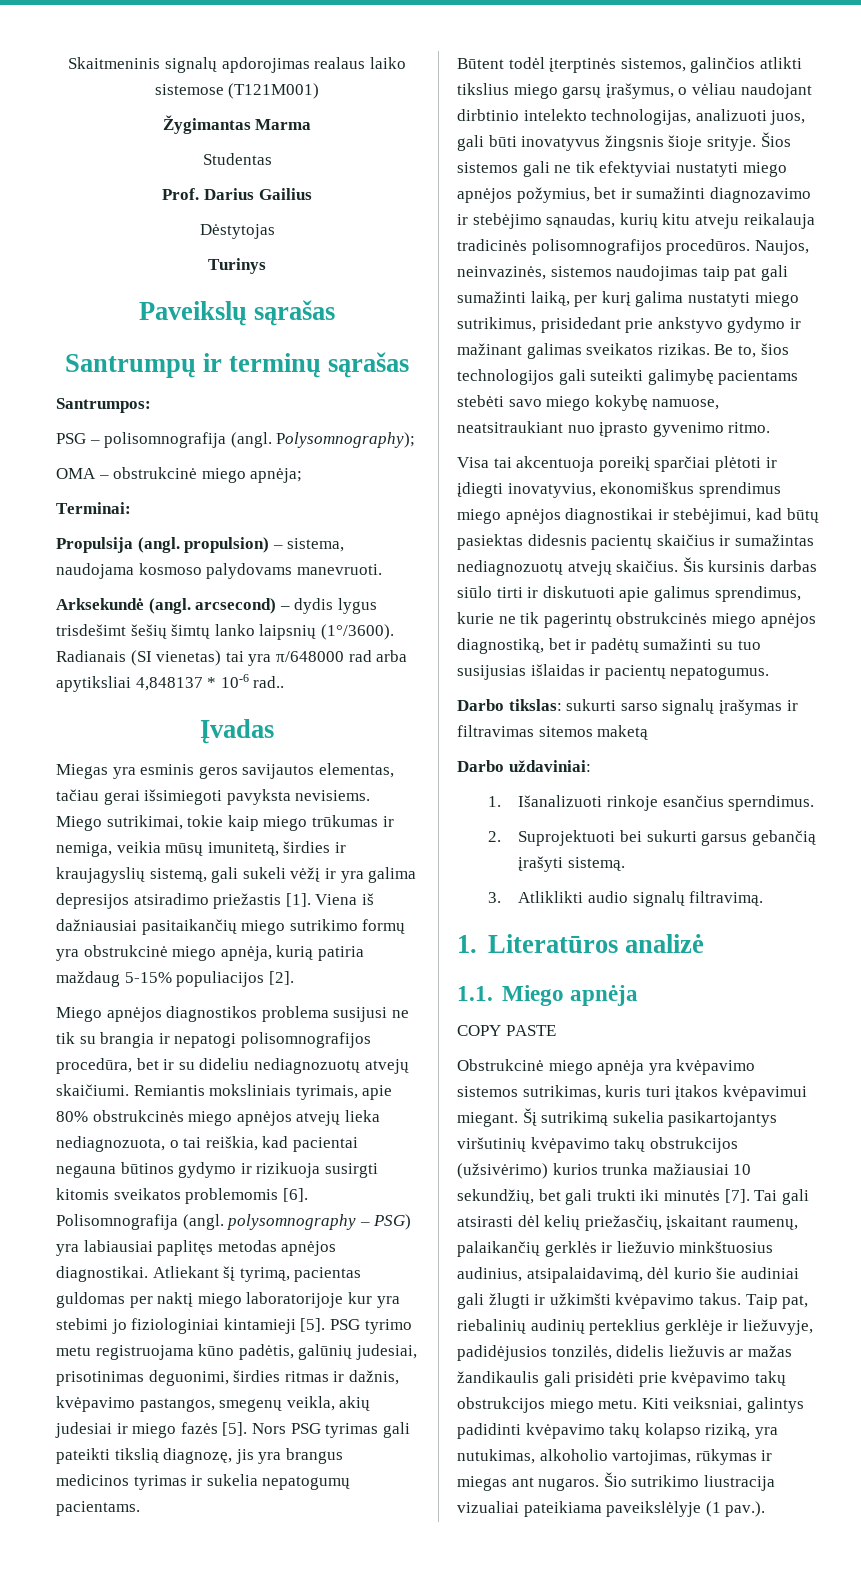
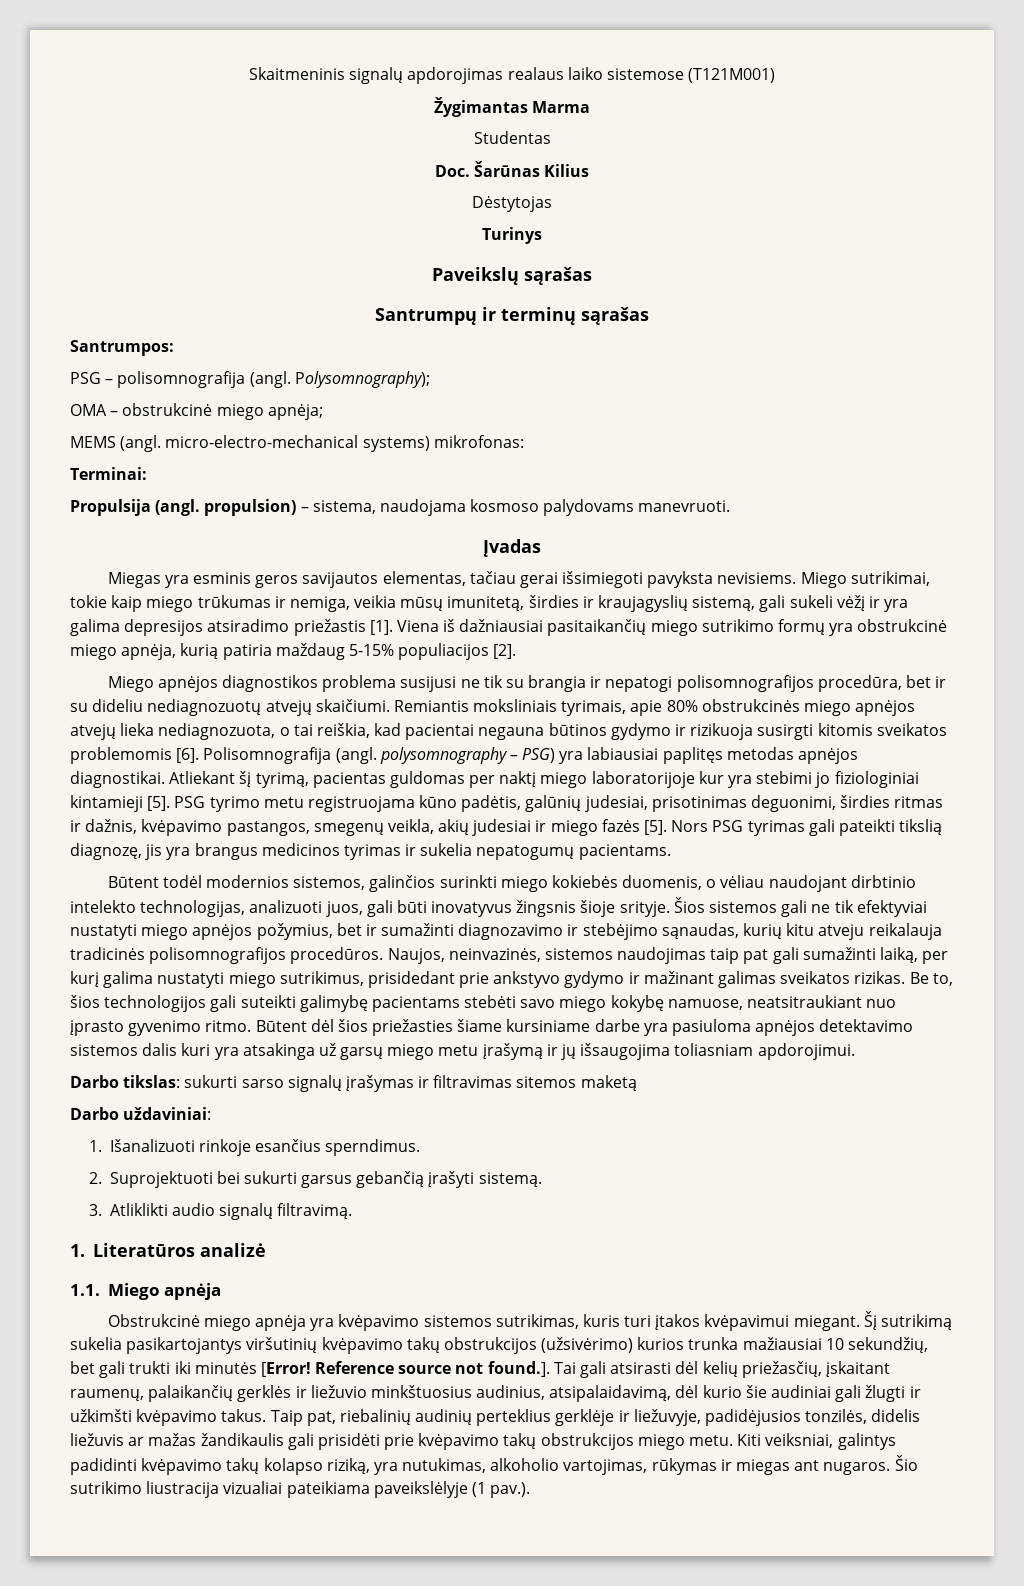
[162,188,312,200] Prof. Darius Gailius -> [434,161,590,177] Doc. Šarūnas Kilius
(303, 475) none -> [70,435,524,452] // MEMS (angl. micro-electro-mechanical systems) mikrofonas:
[56,598,377,614] [56,624,394,640] [56,650,408,666] [56,674,285,692] // Arksekundė (angl. arcsecond) – dydis lygus trisdešimt šešių šimtų lanko laipsnių (1°/3600). Radianais (SI vienetas) tai yra π/648000 rad arba apytiksliai 4,848137 * 10-6 rad.. -> (731, 506) none
[549,58,617,73] įterptinės -> [205,875,289,888] modernios
[759,57,802,69] [457,83,674,99] atlikti tikslius miego garsų įrašymus, -> [439,875,703,892] surinkti miego kokiebės duomenis,
[457,456,777,472] [457,482,781,498] [457,508,819,524] [457,534,814,550] [457,557,817,576] [457,586,801,602] [457,612,816,628] [457,638,761,654] [457,664,770,680] // Visa tai akcentuoja poreikį sparčiai plėtoti ir įdiegti inovatyvius, ekonomiškus sprendimus miego apnėjos diagnostikai ir stebėjimui, kad būtų pasiektas didesnis pacientų skaičius ir sumažintas nediagnozuotų atvejų skaičius. Šis kursinis darbas siūlo tirti ir diskutuoti apie galimus sprendimus, kurie ne tik pagerintų obstrukcinės miego apnėjos diagnostiką, bet ir padėtų sumažinti su tuo susijusias išlaidas ir pacientų nepatogumus. -> [255,1019,914,1036] [70,1043,855,1060] Būtent dėl šios priežasties šiame kursiniame darbe yra pasiuloma apnėjos detektavimo sistemos dalis kuri yra atsakinga už garsų miego metu įrašymą ir jų išsaugojima toliasniam apdorojimui.
[457,1025,556,1036] // COPY PASTE -> (222, 1291) none
[724,1189,750,1203] [7]. -> [260,1361,550,1377] [Error! Reference source not found.].

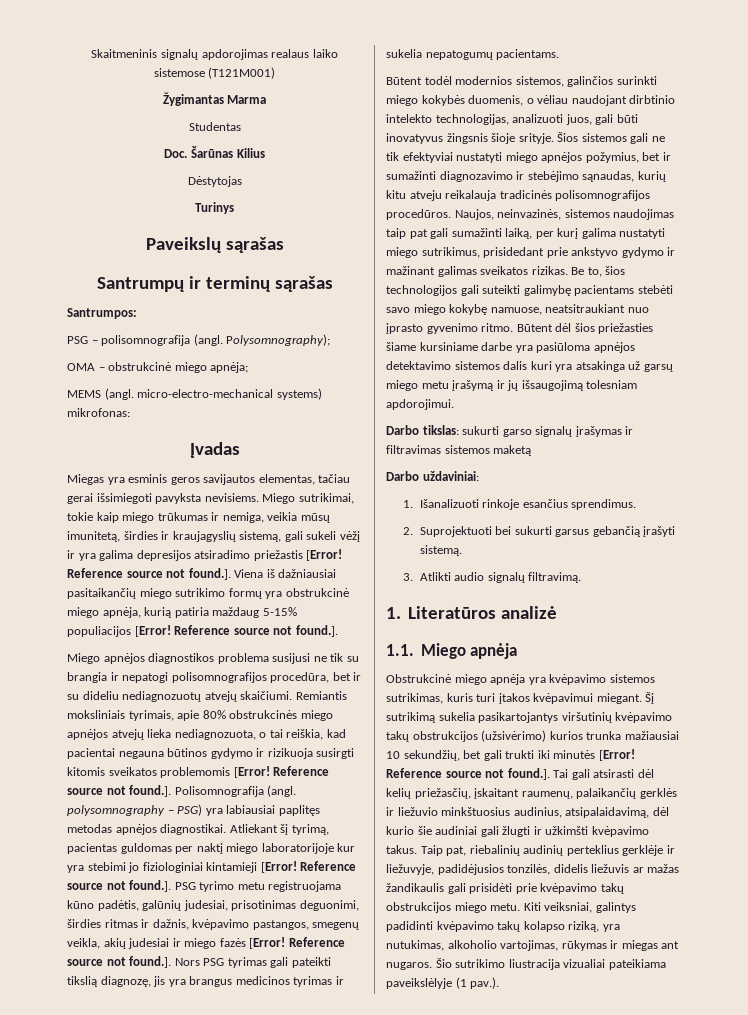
[70,467,147,480] [70,499,731,516] // Terminai: // Propulsija (angl. propulsion) – sistema, naudojama kosmoso palydovams manevruoti. -> (130, 412) none
[369,620,393,635] [1]. -> [306,549,343,561] [67,568,231,580] [Error! Reference source not found.].
[493,644,517,659] [2]. -> [134,625,338,637] [Error! Reference source not found.].
[176,748,200,763] [6]. -> [233,766,330,778] [67,785,172,797] [Error! Reference source not found.].
[147,796,171,811] [5]. -> [260,861,357,873] [67,880,172,892] [Error! Reference source not found.].
[644,820,668,835] [5]. -> [249,937,345,949] [67,956,172,968] [Error! Reference source not found.].
[551,875,618,888] kokiebės -> [421,95,465,106] kokybės
[672,1019,752,1036] pasiuloma -> [536,342,591,353] pasiūloma
[580,1043,754,1060] išsaugojima toliasniam -> [521,380,638,391] išsaugojimą tolesniam
[241,1079,284,1088] sarso -> [502,429,532,437] garso
[516,1076,577,1088] sitemos -> [444,445,490,454] sistemos
[325,1139,421,1156] sperndimus. -> [571,499,637,510] sprendimus.
[109,1203,168,1216] Atliklikti -> [419,572,451,581] Atlikti

